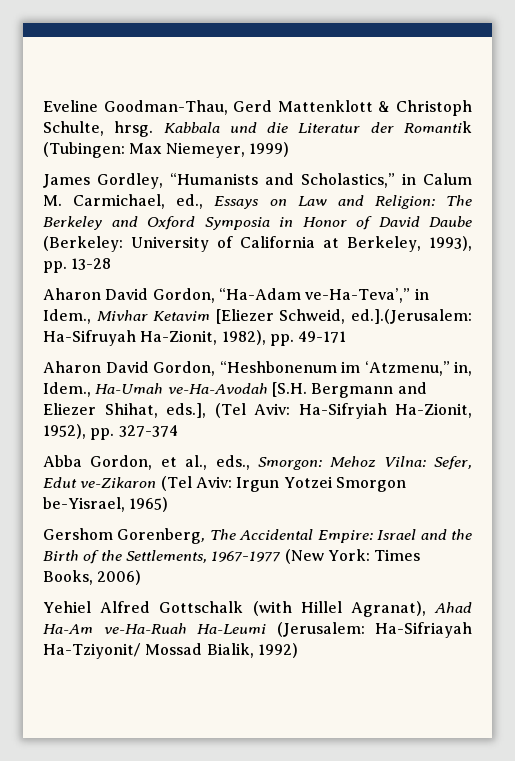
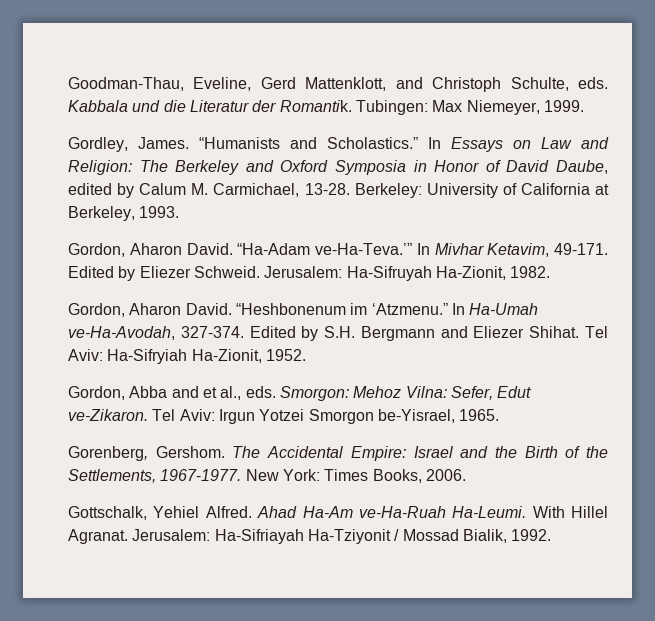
[43,100,391,115] Eveline Goodman-Thau, Gerd Mattenklott & -> [68,77,423,91] Goodman-Thau, Eveline, Gerd Mattenklott, and
[114,121,154,137] hrsg. -> [578,77,608,89] eds.
[403,121,472,133] [43,142,289,158] [43,173,472,189] [43,194,204,209] Romantik (Tubingen: Max Niemeyer, 1999) // James Gordley, “Humanists and Scholastics,” in Calum M. Carmichael, ed., -> [279,100,584,115] [68,137,441,152] Romantik. Tubingen: Max Niemeyer, 1999. // Gordley, James. “Humanists and Scholastics.” In
[429,216,472,227] [43,236,123,252] Daube (Berkeley: -> [556,160,609,174] [68,183,422,198] Daube, edited by Calum M. Carmichael, 13-28. Berkeley:
[429,236,472,251] [43,258,112,273] [43,288,429,303] [43,309,472,324] [43,330,347,346] [43,361,472,376] [43,382,427,398] [43,403,473,419] [43,424,178,440] [43,455,153,470] 1993), pp. 13-28 // Aharon David Gordon, “Ha-Adam ve-Ha-Teva’,” in Idem., Mivhar Ketavim [Eliezer Schweid, ed.].(Jerusalem: Ha-Sifruyah Ha-Zionit, 1982), pp. 49-171 // Aharon David Gordon, “Heshbonenum im ‘Atzmenu,” in, Idem., Ha-Umah ve-Ha-Avodah [S.H. Bergmann and Eliezer Shihat, eds.], (Tel Aviv: Ha-Sifryiah Ha-Zionit, 1952), pp. 327-374 // Abba Gordon, -> [139,206,180,218] [68,243,608,257] [68,266,551,281] [68,303,539,317] [68,326,608,341] [68,349,306,364] [68,386,199,400] 1993. // Gordon, Aharon David. “Ha-Adam ve-Ha-Teva.’” In Mivhar Ketavim, 49-171. Edited by Eliezer Schweid. Jerusalem: Ha-Sifruyah Ha-Zionit, 1982. // Gordon, Aharon David. “Heshbonenum im ‘Atzmenu.” In Ha-Umah ve-Ha-Avodah, 327-374. Edited by S.H. Bergmann and Eliezer Shihat. Tel Aviv: Ha-Sifryiah Ha-Zionit, 1952. // Gordon, Abba and
[215,455,250,470] eds., -> [245,386,276,398] eds.
[80,476,192,491] ve-Zikaron (Tel -> [68,409,176,421] ve-Zikaron. Tel
[129,497,169,512] [43,528,206,544] 1965) // Gershom Gorenberg, -> [459,409,500,421] [68,446,225,461] 1965. // Gorenberg, Gershom.
[211,549,324,564] 1967-1977 (New -> [160,469,279,481] 1967-1977. New
[97,570,142,585] [43,601,472,617] [43,622,472,638] [43,643,141,659] 2006) // Yehiel Alfred Gottschalk (with Hillel Agranat), Ahad Ha-Am ve-Ha-Ruah Ha-Leumi (Jerusalem: Ha-Sifriayah Ha-Tziyonit/ -> [425,469,466,481] [68,506,608,520] [68,529,400,544] 2006. // Gottschalk, Yehiel Alfred. Ahad Ha-Am ve-Ha-Ruah Ha-Leumi. With Hillel Agranat. Jerusalem: Ha-Sifriayah Ha-Tziyonit /
[257,643,298,658] 1992) -> [511,529,552,541] 1992.

